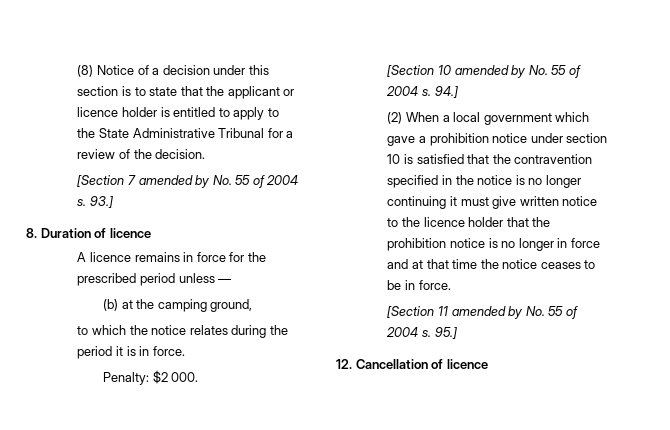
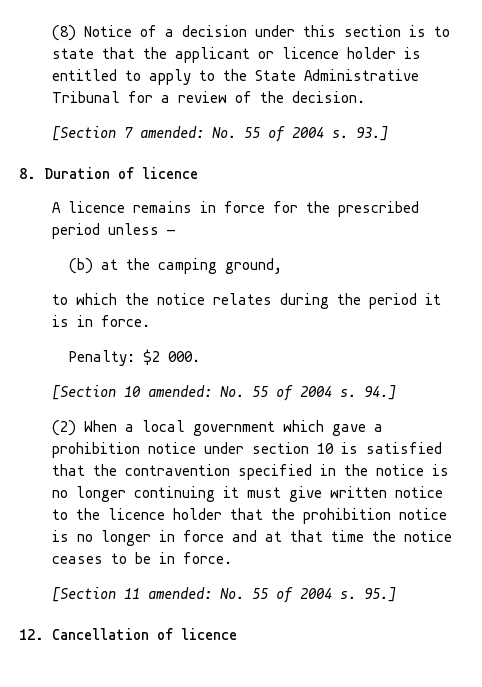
[138,175,210,188] amended by -> [140,126,205,138] amended:
[454,65,526,78] amended by -> [148,385,213,397] amended:
[451,306,523,319] amended by -> [148,587,213,599] amended:

